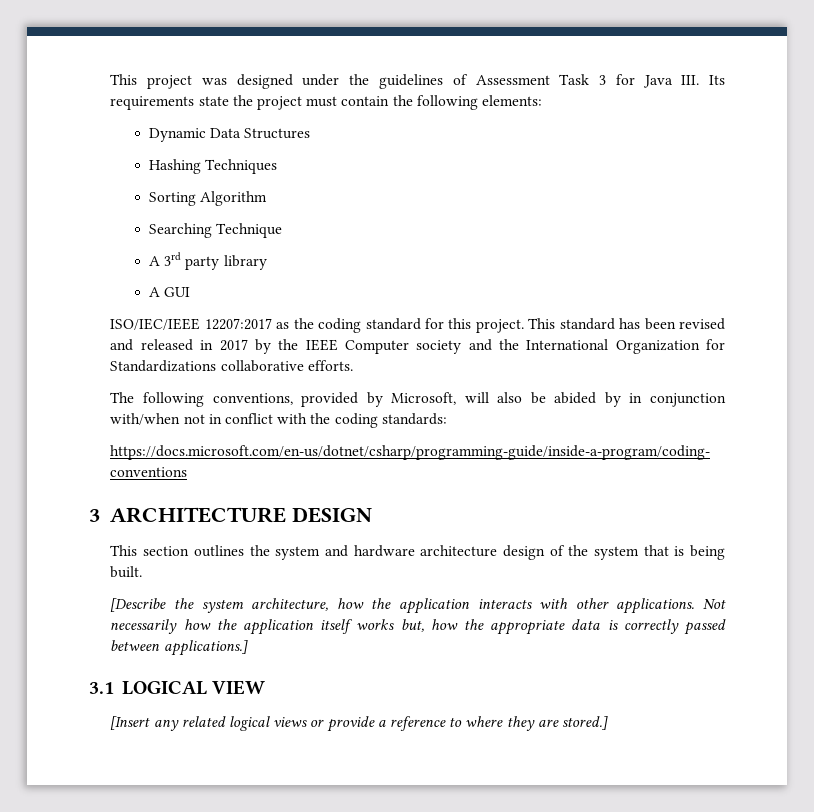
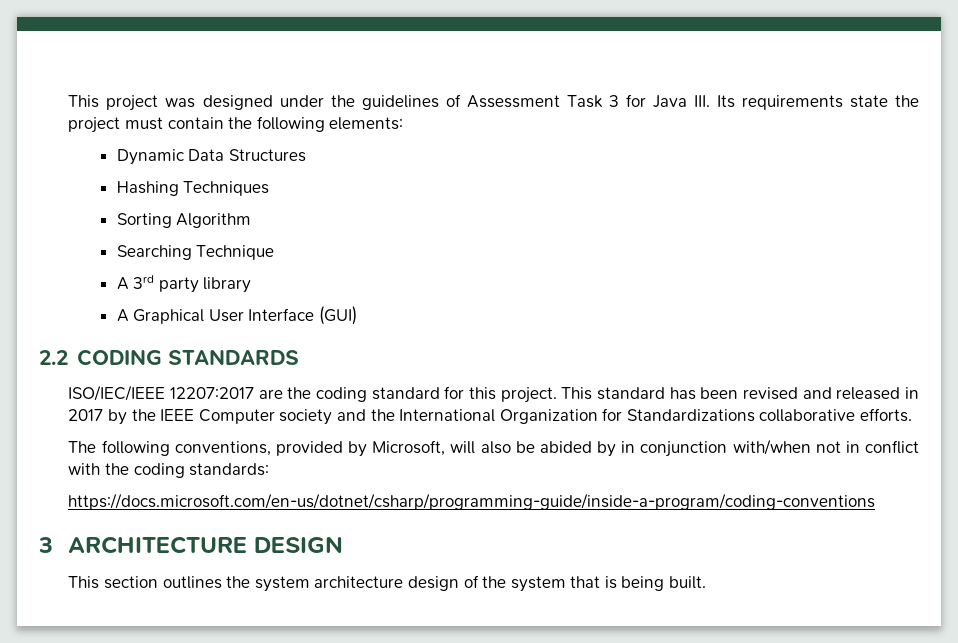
[164,287,191,297] GUI -> [133,306,357,325] [39,349,299,366] Graphical User Interface (GUI) // 2.2 CODING STANDARDS
[276,322,290,329] as -> [258,389,283,399] are
[324,545,415,557] and hardware -> (310, 584) none
[110,598,726,614] [110,619,727,635] [110,640,248,656] [89,680,266,695] [110,716,608,732] // [Describe the system architecture, how the application interacts with other applications. Not necessarily how the application itself works but, how the appropriate data is correctly passed between applications.] // 3.1 LOGICAL VIEW // [Insert any related logical views or provide a reference to where they are stored.] -> (707, 582) none

